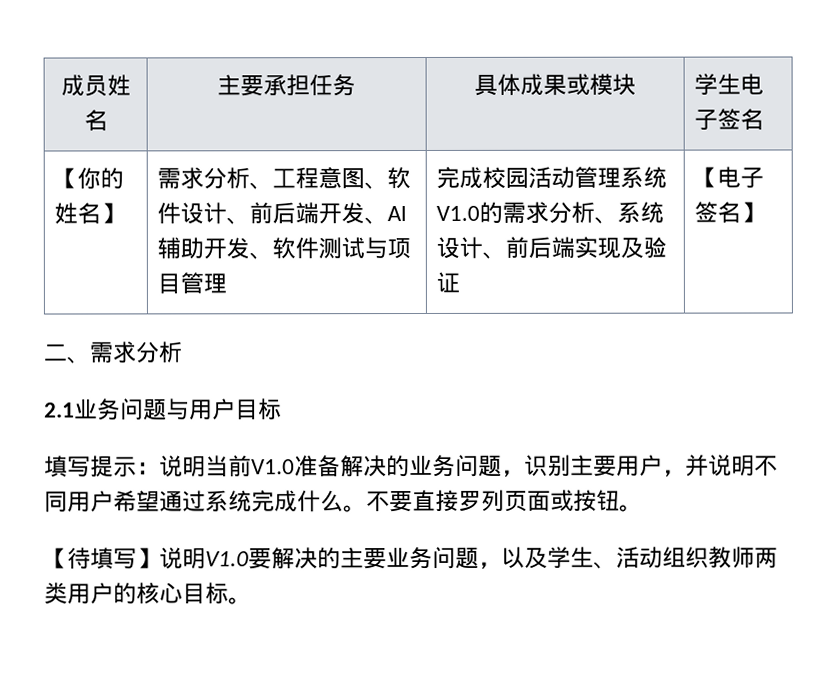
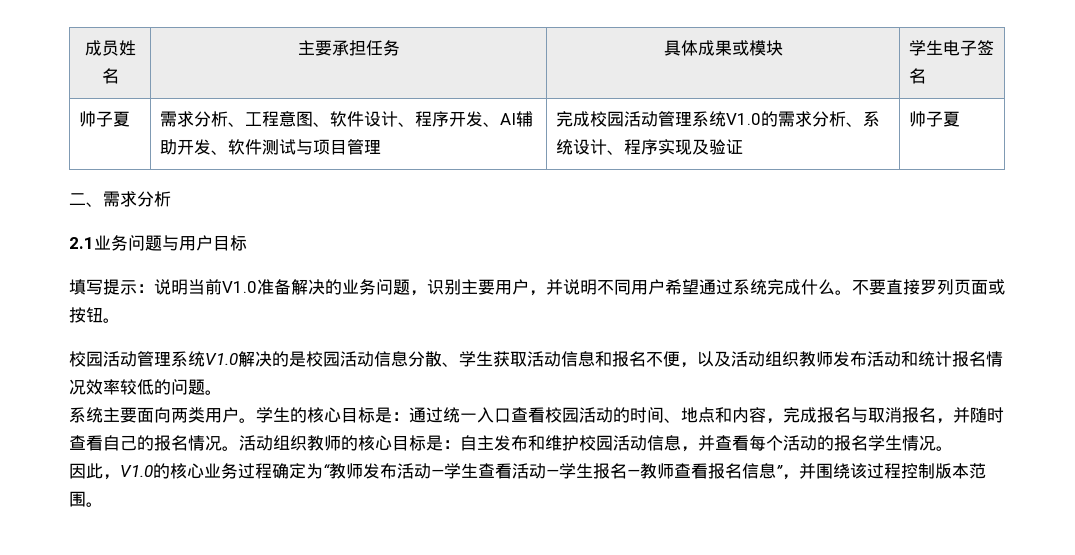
[53,167,124,190] [53,202,124,225] 【你的姓名】 -> [78,111,130,127] 帅子夏
[248,202,319,225] 前后端 -> [414,111,449,127] 程序
[504,236,575,259] 前后端 -> [623,139,658,155] 程序
[693,166,764,189] [693,201,764,224] 【电子签名】 -> [908,111,960,127] 帅子夏
[44,546,755,570] 【待填写】说明V1.0要解决的主要业务问题，以及学生、活动组织教师 -> [69,351,1003,368] [69,379,222,395] [69,407,171,423] 校园活动管理系统V1.0解决的是校园活动信息分散、学生获取活动信息和报名不便，以及活动组织教师发布活动和统计报名情况效率较低的问题。 // 系统主要面向
[113,582,229,605] 的核心目标 -> [239,407,1004,424] [69,435,953,452] [69,463,986,480] [69,491,86,507] 。学生的核心目标是：通过统一入口查看校园活动的时间、地点和内容，完成报名与取消报名，并随时查看自己的报名情况。活动组织教师的核心目标是：自主发布和维护校园活动信息，并查看每个活动的报名学生情况。 // 因此，V1.0的核心业务过程确定为“教师发布活动—学生查看活动—学生报名—教师查看报名信息”，并围绕该过程控制版本范围

